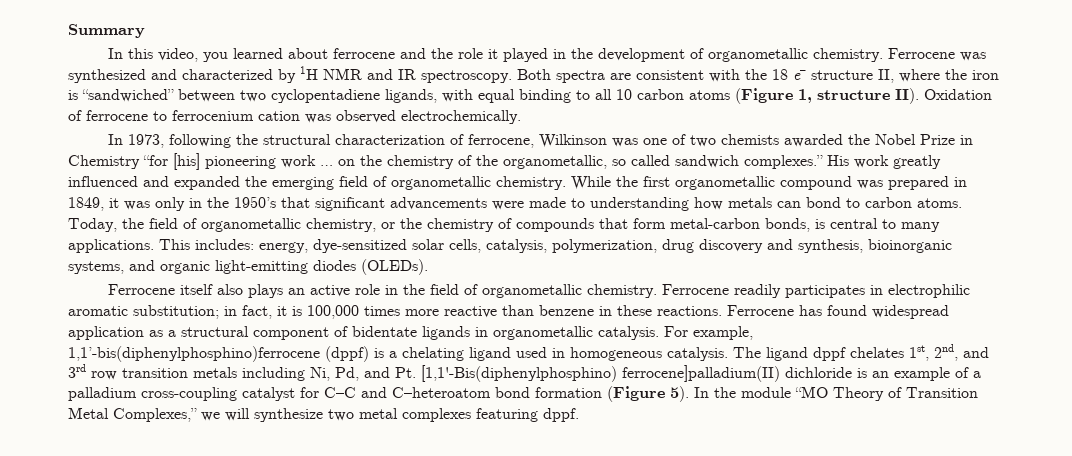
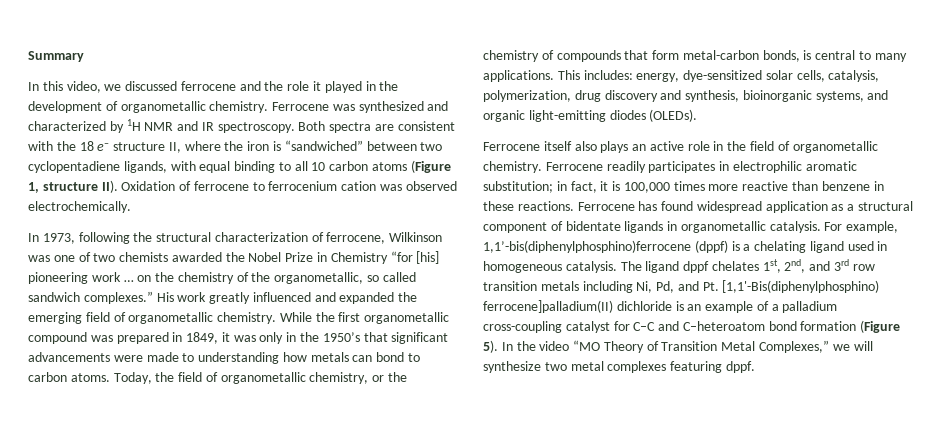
[203,48,329,62] you learned about -> [104,81,178,91] we discussed
[741,387,791,398] module -> [539,341,570,351] video

